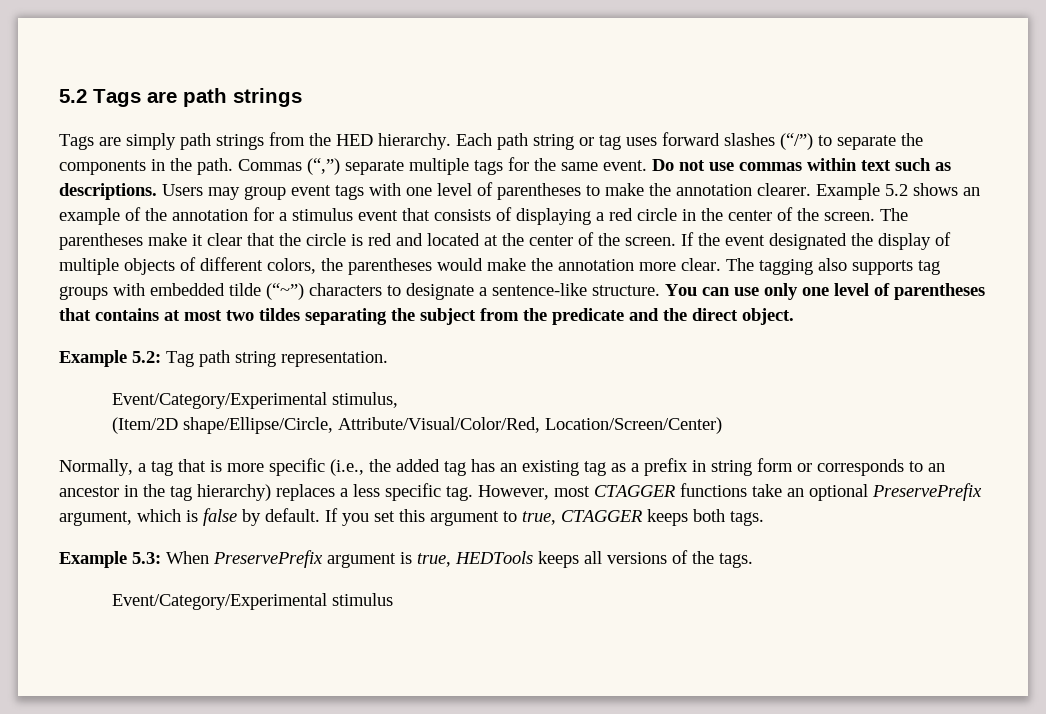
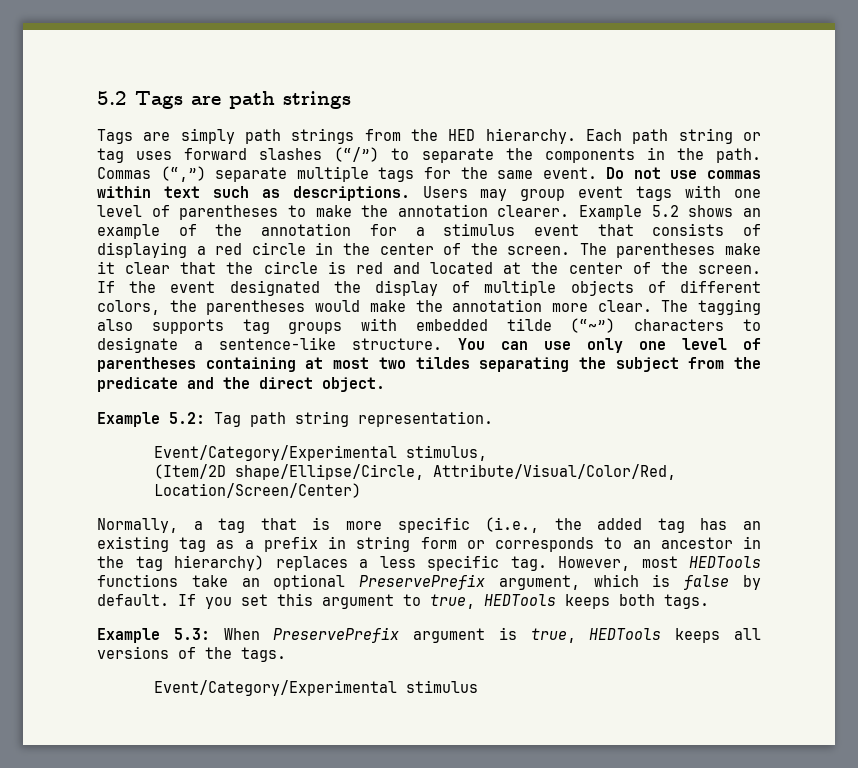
[59,308,159,321] that contains -> [205,357,296,372] containing
[594,485,675,497] CTAGGER -> [689,556,761,568] HEDTools
[561,510,642,522] CTAGGER -> [484,594,556,606] HEDTools

